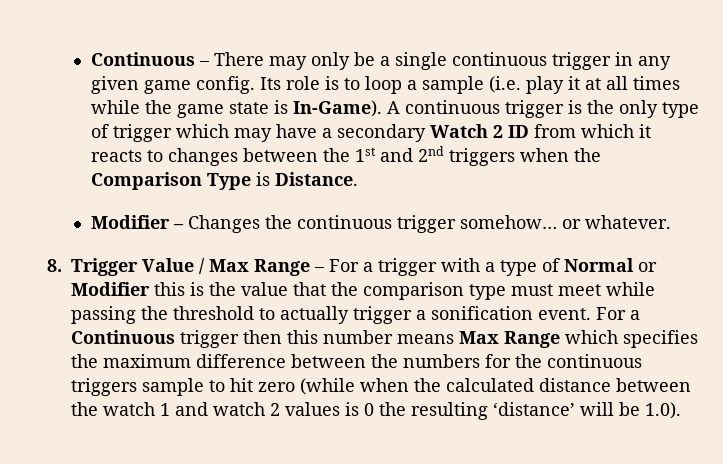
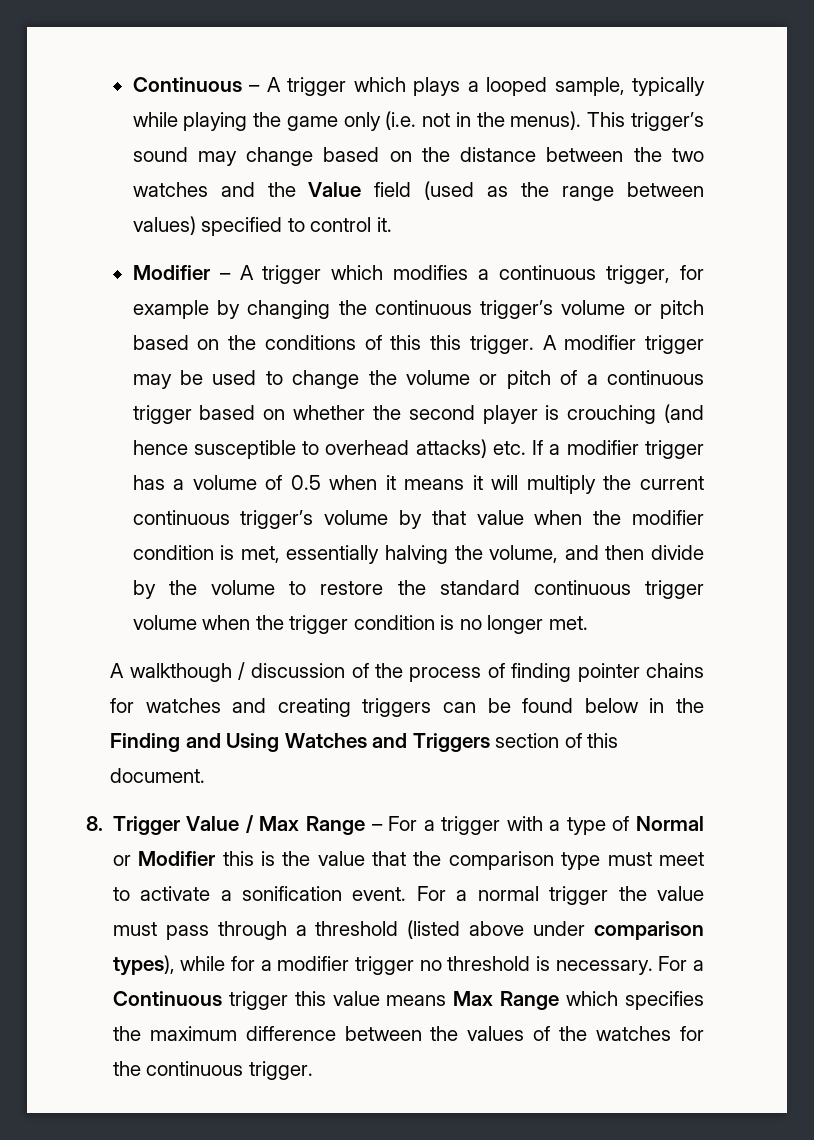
[213,52,671,70] [90,76,680,94] [90,100,699,118] [90,124,651,142] [90,146,601,166] [90,172,358,190] [90,215,671,233] There may only be a single continuous trigger in any given game config. Its role is to loop a sample (i.e. play it at all times while the game state is In-Game). A continuous trigger is the only type of trigger which may have a secondary Watch 2 ID from which it reacts to changes between the 1st and 2nd triggers when the Comparison Type is Distance. // Modifier – Changes the continuous trigger somehow… or whatever. -> [266,77,705,96] [132,111,705,131] [132,147,704,166] [132,181,705,201] [132,216,392,236] [132,265,704,284] [132,300,704,319] [132,335,704,354] [132,370,704,389] [132,404,704,424] [132,439,704,459] [132,475,704,494] [132,510,704,529] [132,545,704,564] [132,580,705,599] [132,615,588,634] [110,662,704,682] [110,698,705,717] [110,733,619,752] [110,768,206,783] A trigger which plays a looped sample, typically while playing the game only (i.e. not in the menus). This trigger’s sound may change based on the distance between the two watches and the Value field (used as the range between values) specified to control it. // Modifier – A trigger which modifies a continuous trigger, for example by changing the continuous trigger’s volume or pitch based on the conditions of this this trigger. A modifier trigger may be used to change the volume or pitch of a continuous trigger based on whether the second player is crouching (and hence susceptible to overhead attacks) etc. If a modifier trigger has a volume of 0.5 when it means it will multiply the current continuous trigger’s volume by that value when the modifier condition is met, essentially halving the volume, and then divide by the volume to restore the standard continuous trigger volume when the trigger condition is no longer met. // A walkthough / discussion of the process of finding pointer chains for watches and creating triggers can be found below in the Finding and Using Watches and Triggers section of this document.
[606,282,656,296] [71,306,413,324] while passing the threshold to actually trigger -> [112,886,211,901] to activate
[71,330,394,348] Continuous trigger then this number -> [477,886,704,905] [112,920,704,940] [112,955,705,976] [112,991,380,1010] normal trigger the value must pass through a threshold (listed above under comparison types), while for a modifier trigger no threshold is necessary. For a Continuous trigger this value
[403,354,643,368] [71,378,692,396] [71,402,682,420] numbers for the continuous triggers sample to hit zero (while when the calculated distance between the watch 1 and watch 2 values is 0 the resulting ‘distance’ will be 1.0). -> [467,1026,705,1041] [112,1061,313,1080] values of the watches for the continuous trigger.

